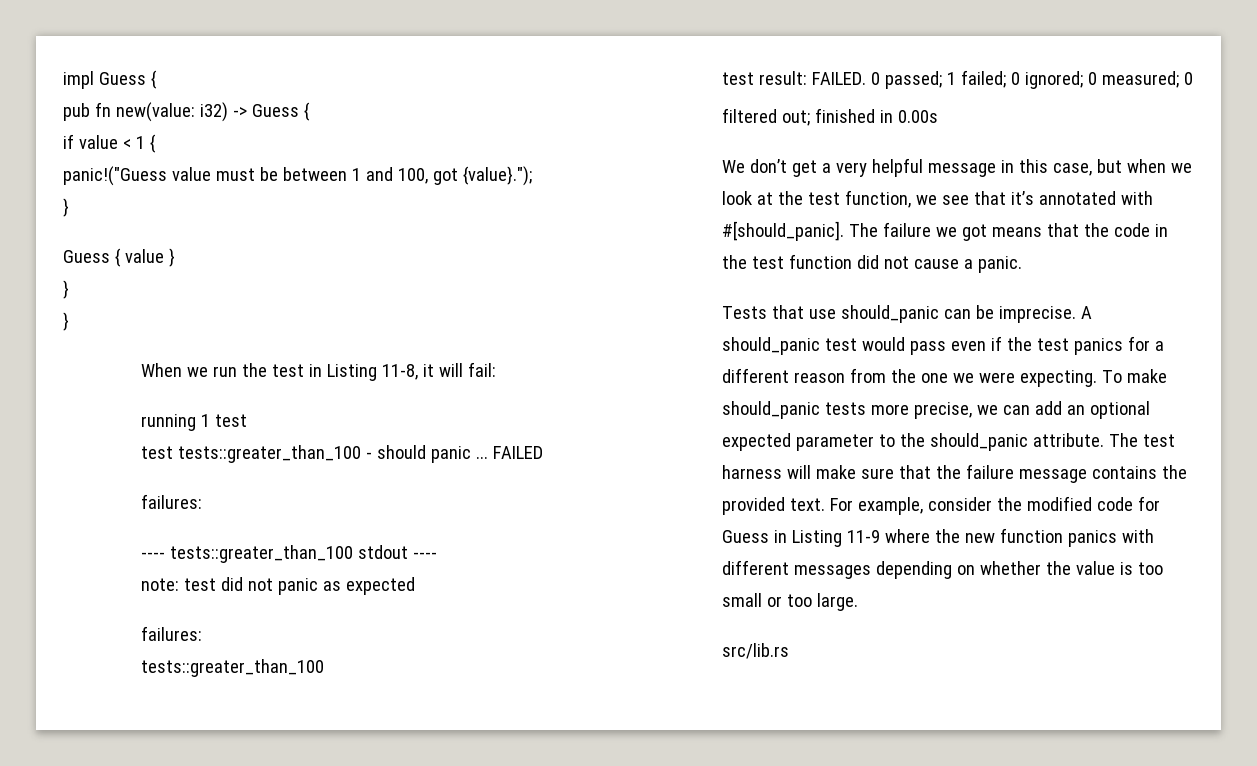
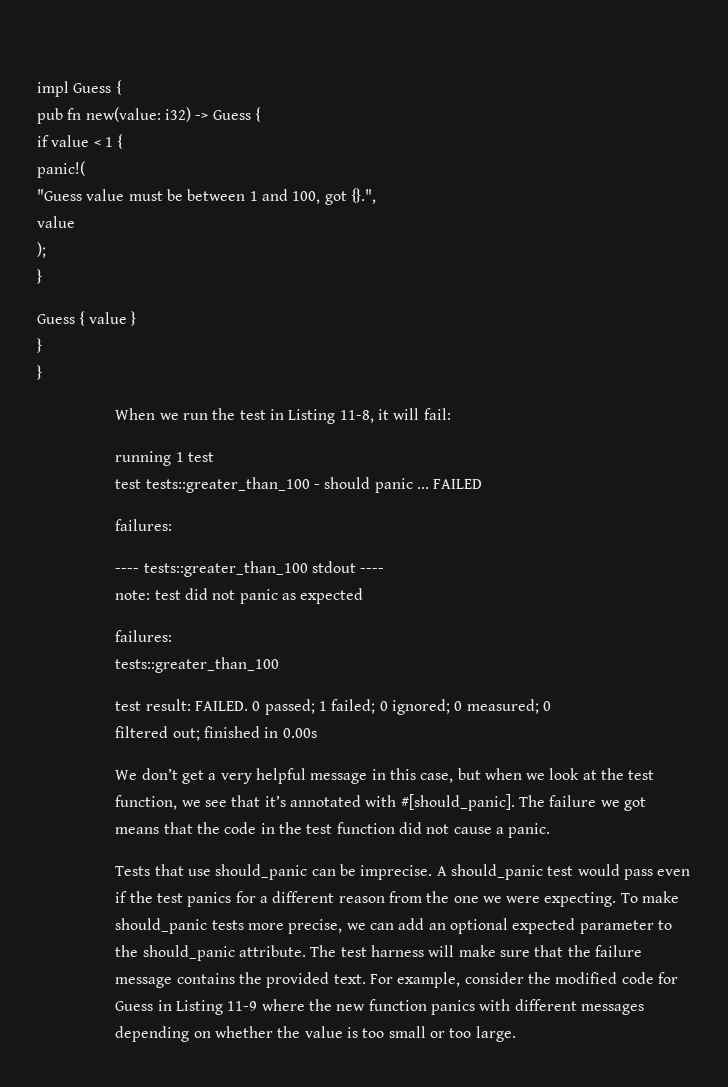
[63,166,167,186] panic!("Guess -> [37,161,85,178] [37,189,82,201] panic!( // "Guess
[462,166,532,186] {value}."); -> [350,188,376,204] [37,216,75,228] [37,242,46,258] {}.", // value // );
[721,643,789,659] // src/lib.rs -> (516, 1034) none

